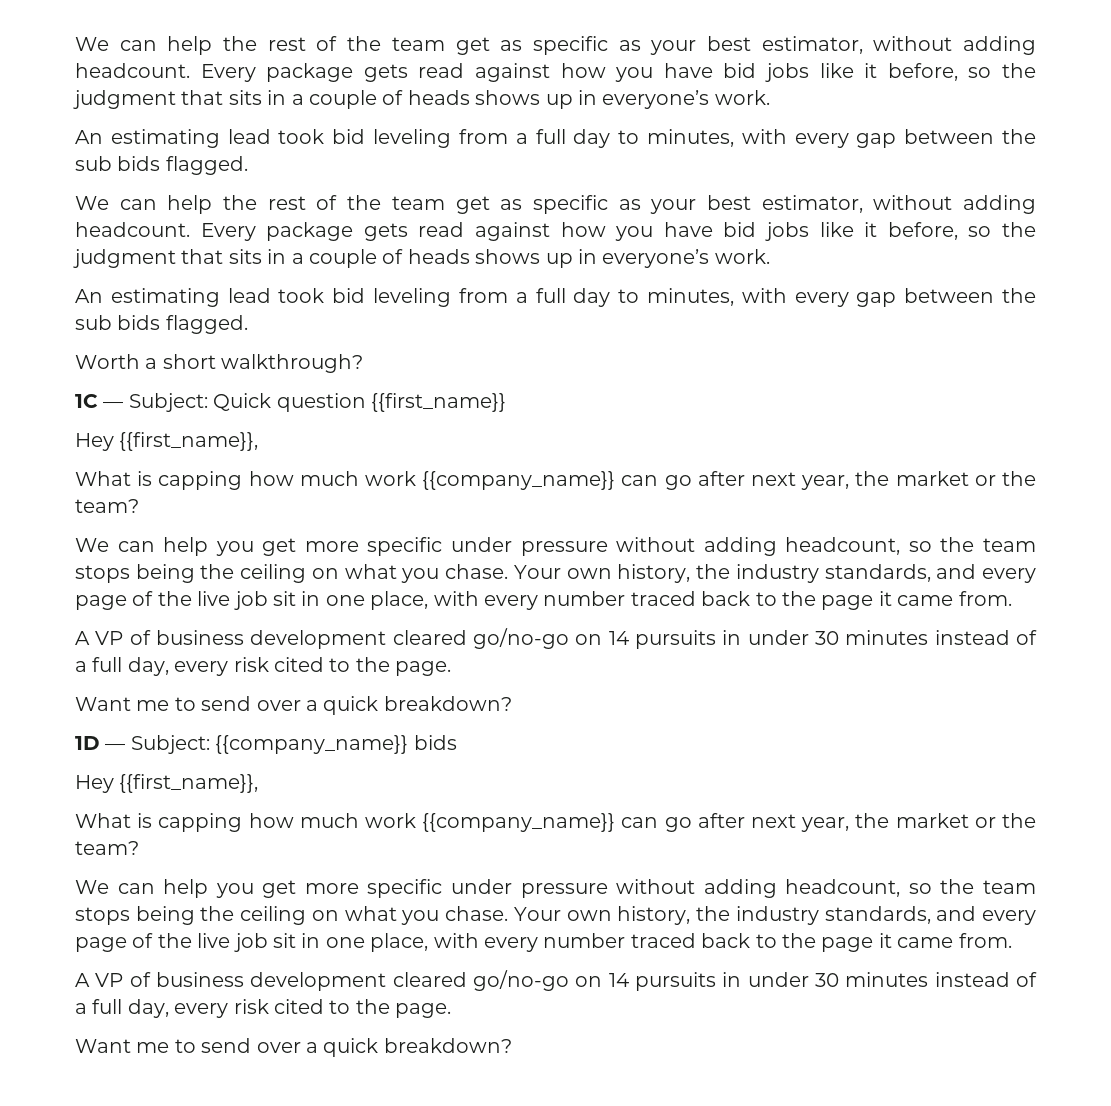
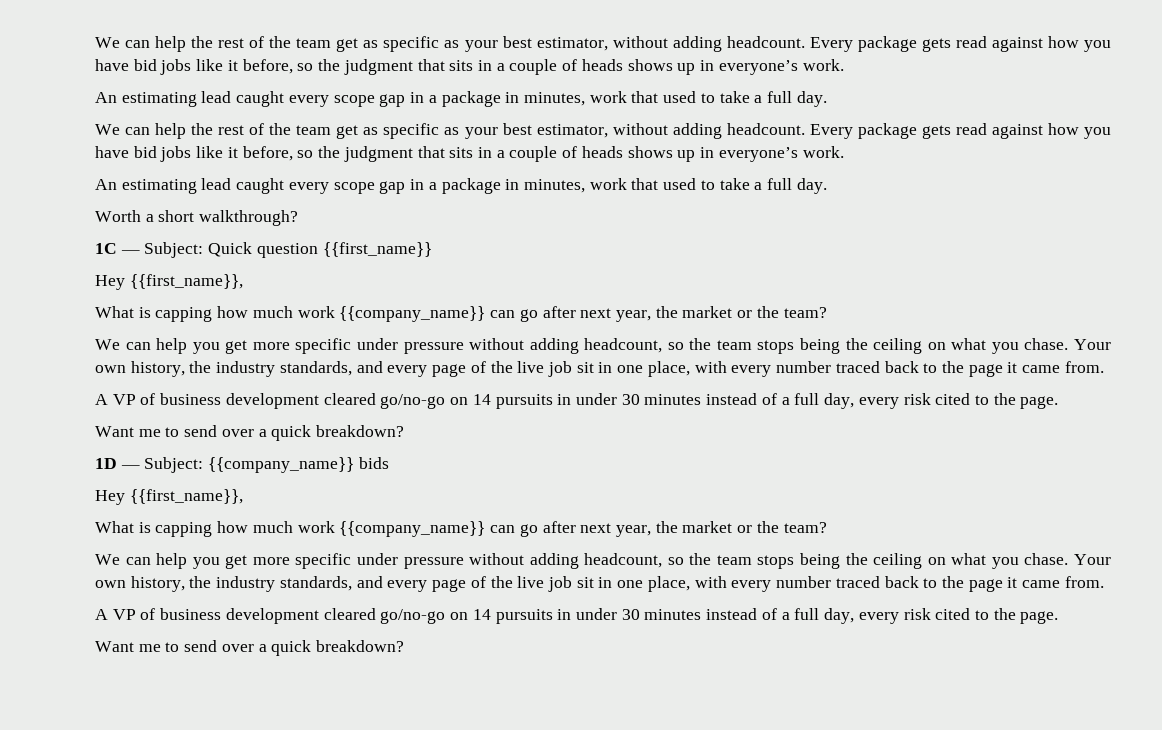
[278,129,1036,148] [75,156,248,175] took bid leveling from a full day to minutes, with every gap between the sub bids flagged. -> [236,91,827,107] caught every scope gap in a package in minutes, work that used to take a full day.
[278,288,1036,307] [75,315,248,334] took bid leveling from a full day to minutes, with every gap between the sub bids flagged. -> [236,178,827,194] caught every scope gap in a package in minutes, work that used to take a full day.

